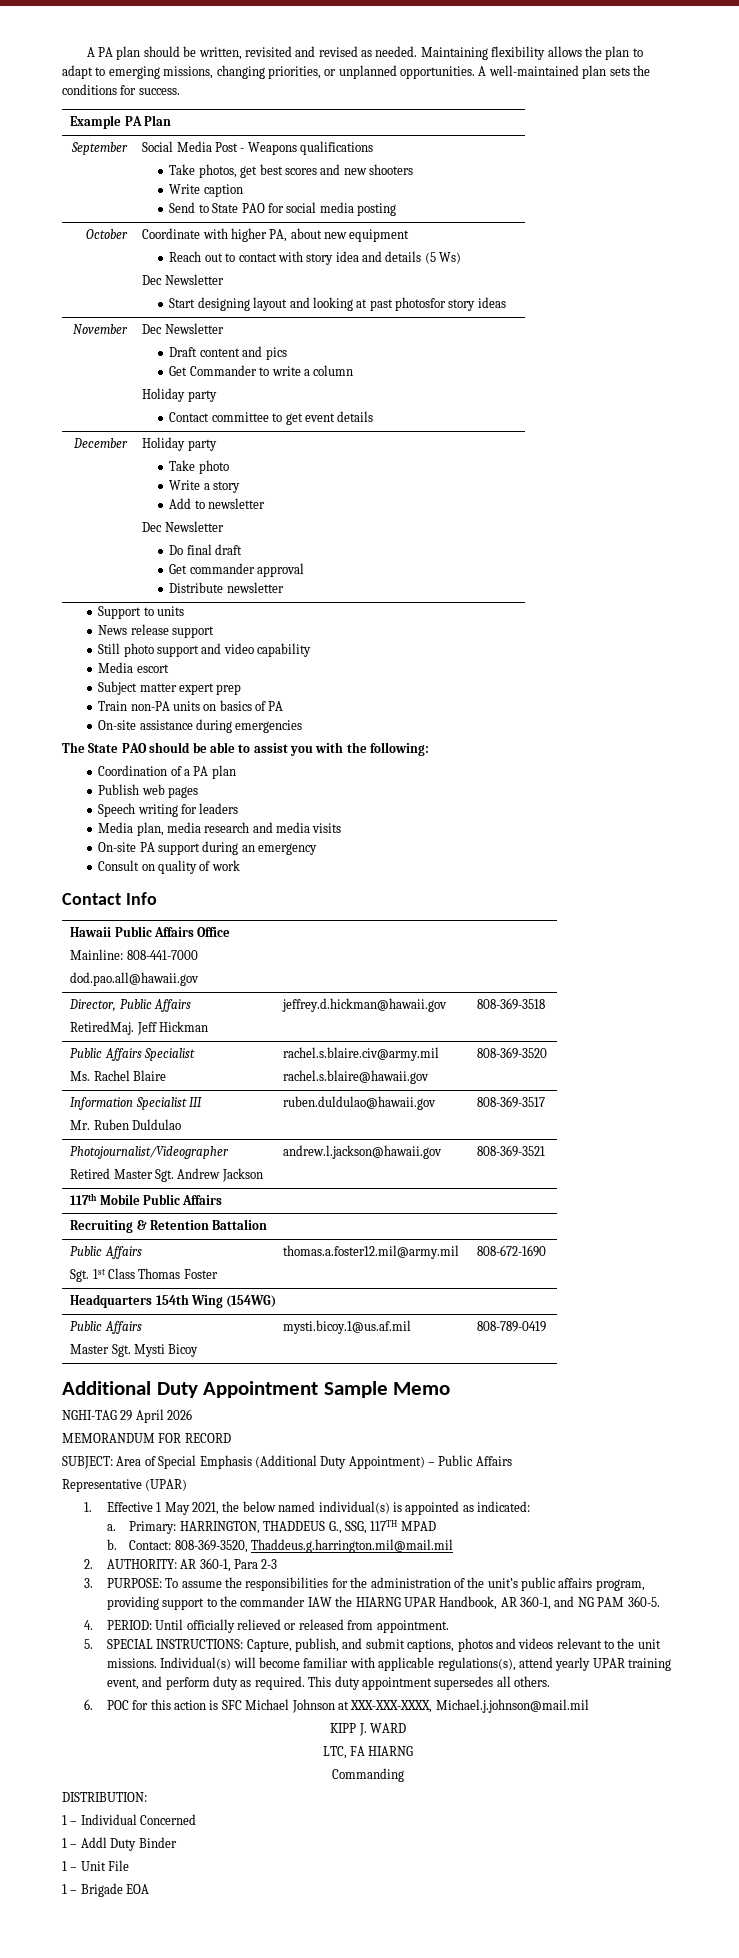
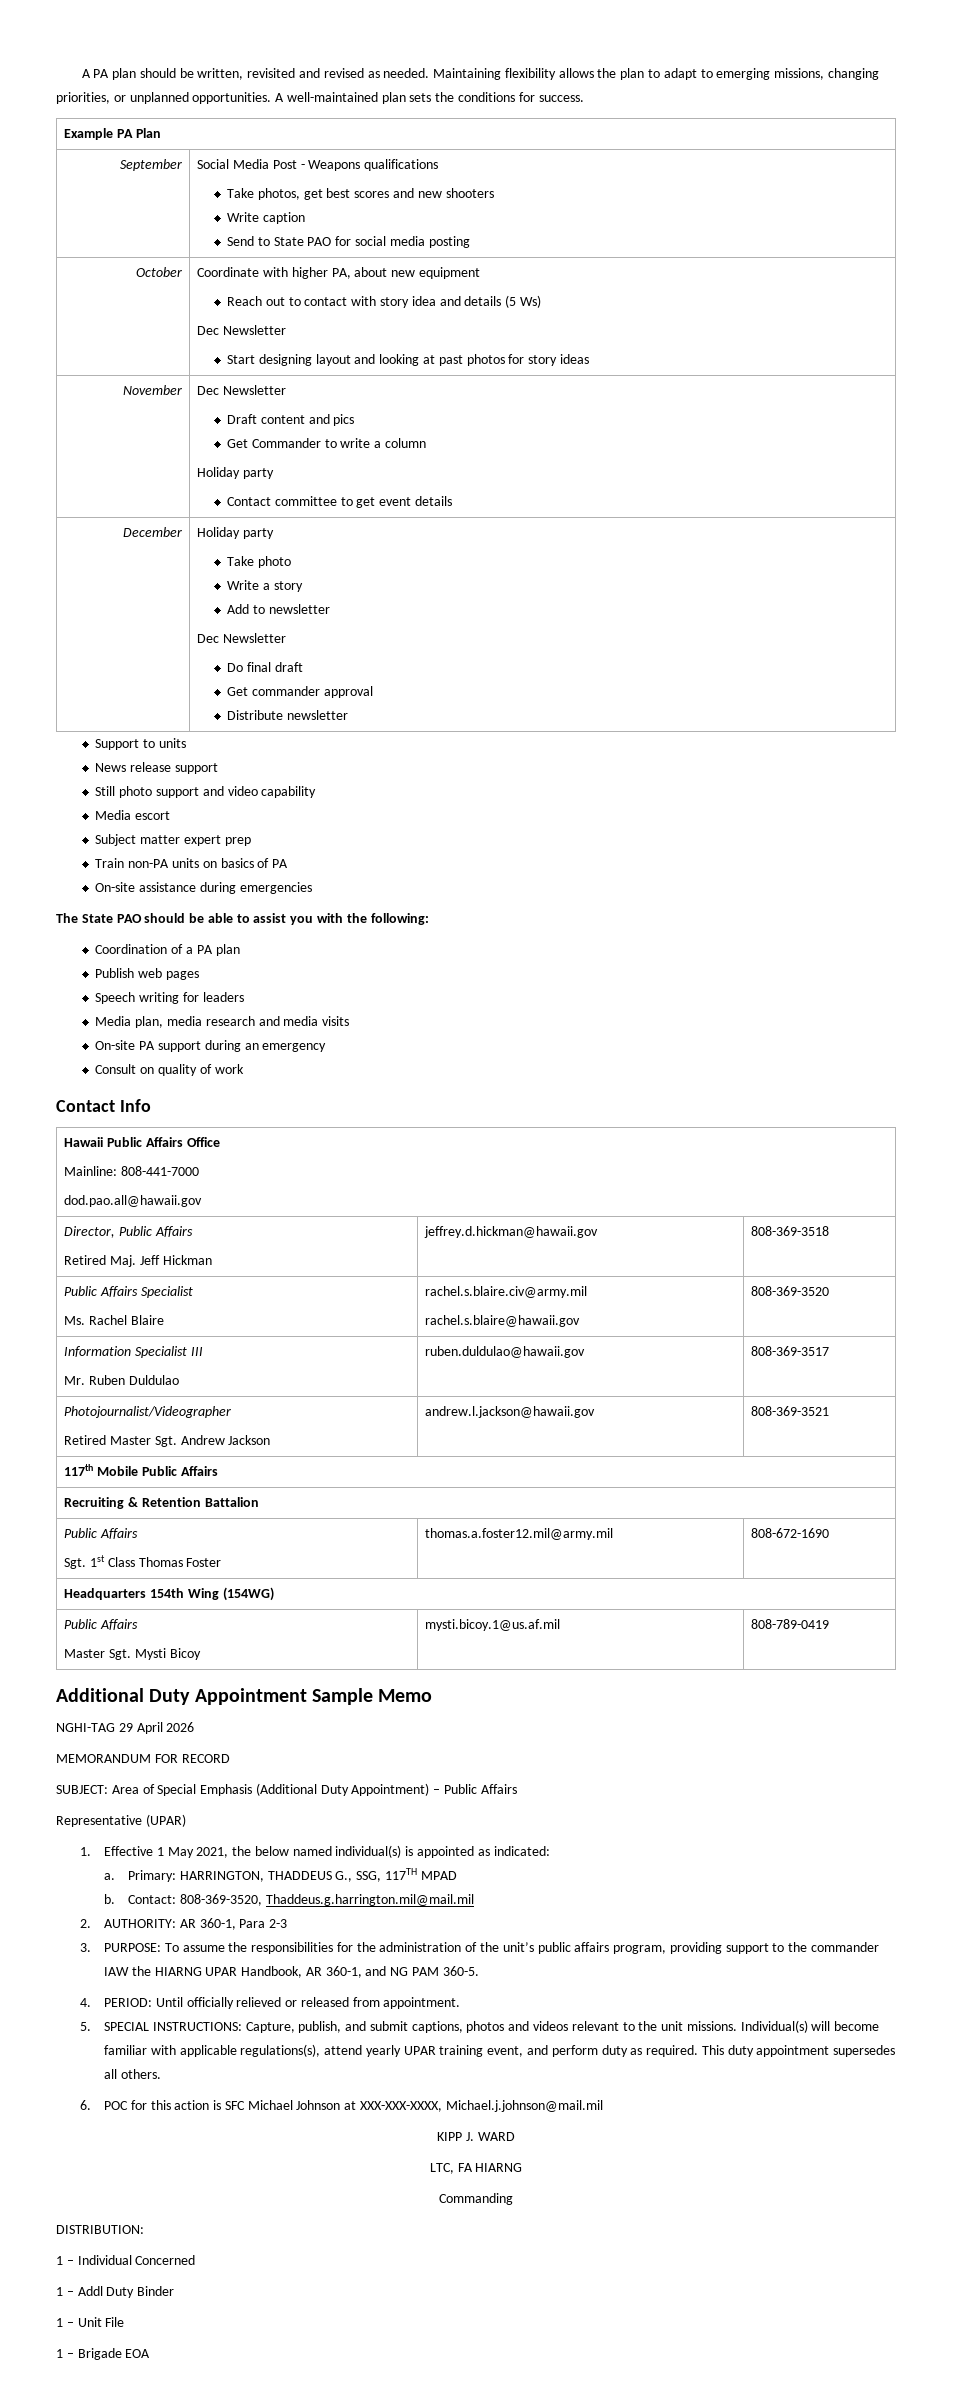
[394,297,446,311] photosfor -> [466,354,525,366] photos for
[70,1021,135,1035] RetiredMaj. -> [64,1255,137,1267] Retired Maj.

